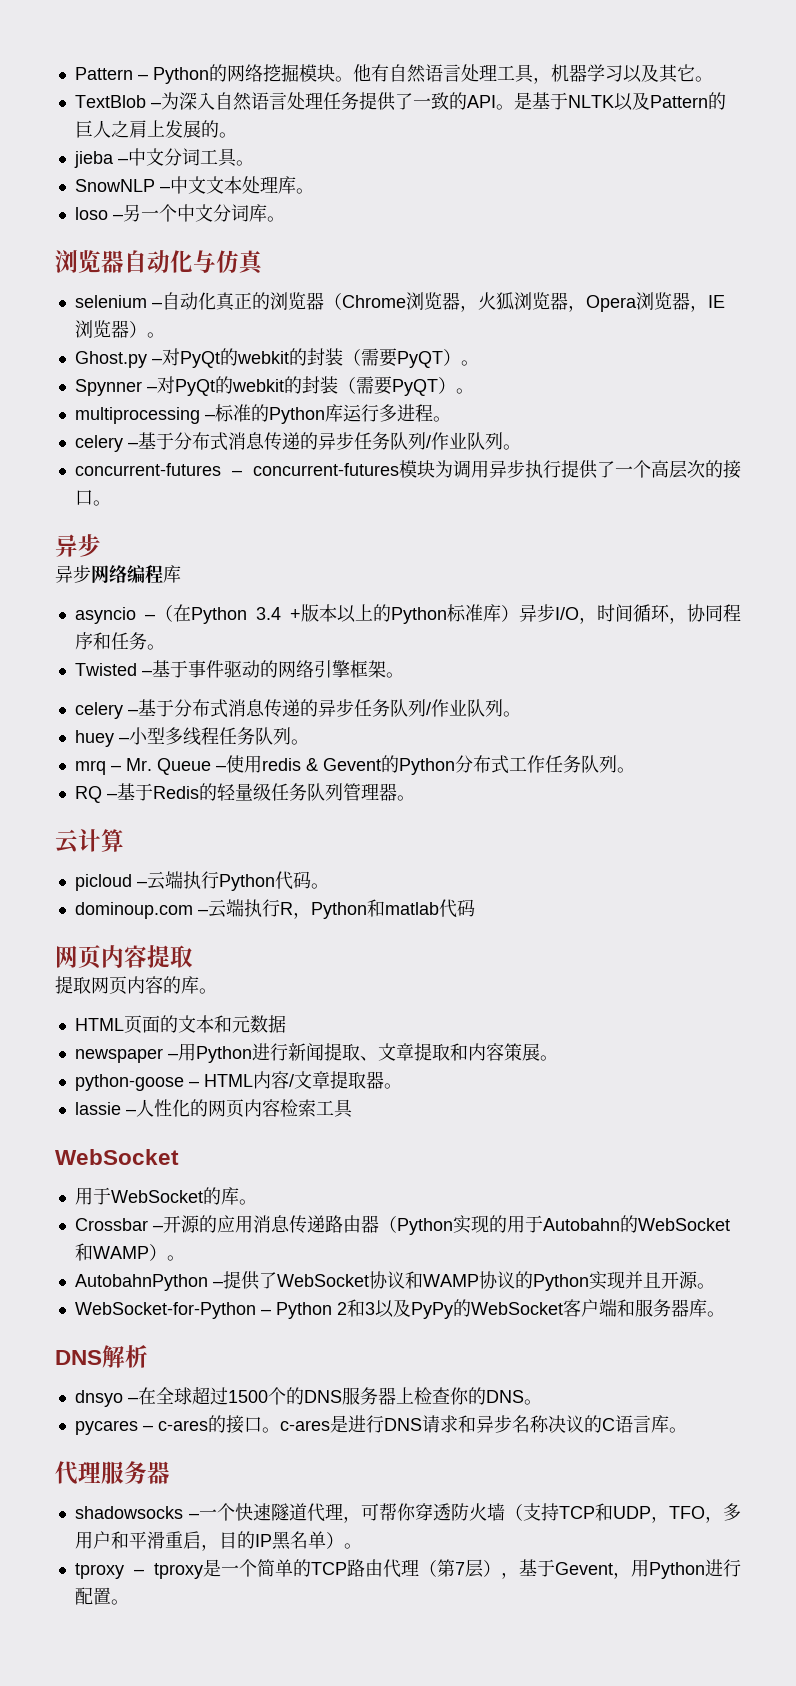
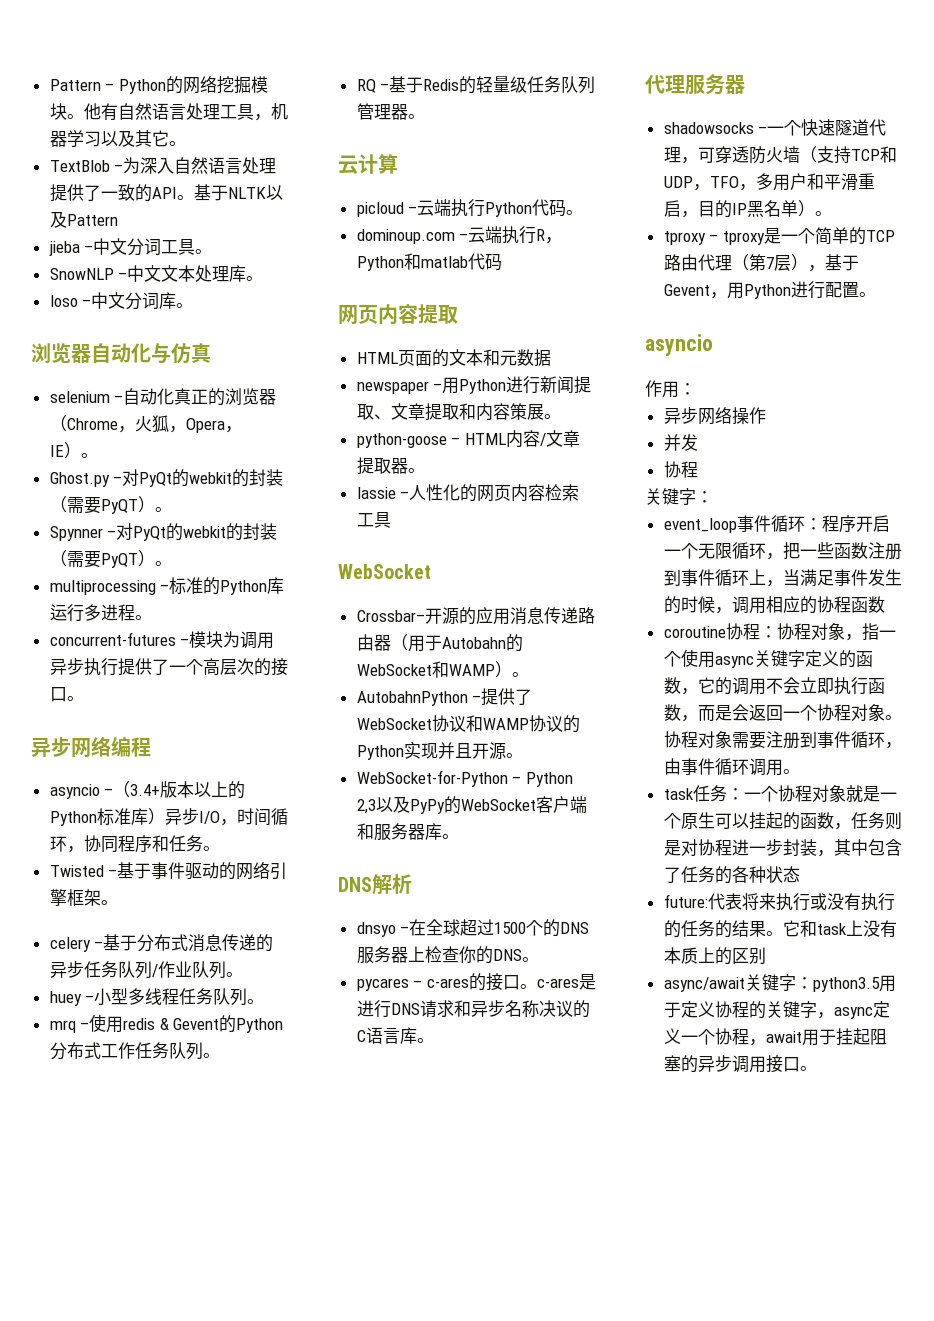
[322,92,359,110] 任务 -> (277, 166) none
[513,92,532,110] 是 -> (194, 197) none
[707,92,726,110] [74,120,237,138] 的巨人之肩上发展的。 -> (118, 220) none
[122,204,177,222] 另一个 -> (92, 303) none
[405,292,725,312] [74,320,129,338] 浏览器，火狐浏览器，Opera浏览器，IE浏览器 -> [117,415,242,433] [49,445,64,457] ，火狐，Opera，IE
[74,432,521,452] // celery –基于分布式消息传递的异步任务队列/作业队列。 -> (152, 617) none
[253,463,400,476] concurrent-futures -> (190, 642) none
[55,565,91,583] // 异步 -> (71, 747) none
[163,565,181,583] 库 -> (151, 747) none
[172,604,302,624] 在Python 3.4 + -> [130,784,161,796] 3.4+
[125,758,226,775] Mr. Queue – -> (90, 1026) none
[55,976,217,995] // 提取网页内容的库。 -> (458, 314) none
[74,1187,257,1205] [74,1218,163,1231] 用于WebSocket的库。 // Crossbar – -> [356,610,425,622] Crossbar–
[396,1215,507,1235] Python实现的 -> (408, 642) none
[336,1299,375,1317] 2和3 -> [356,799,376,814] 2,3
[379,1503,417,1521] 帮你 -> (715, 155) none
(129, 1602) none -> [645,334,713,356] [645,380,696,398] [663,407,766,425] [663,434,698,451] [663,461,698,478] [645,488,713,505] [663,515,890,533] [663,542,902,560] [663,569,902,587] [663,596,885,614] [663,623,896,641] [663,649,873,668] [663,677,885,695] [663,704,902,722] [663,731,902,749] [663,758,800,776] [663,785,897,802] [663,812,902,830] [663,839,902,857] [663,866,800,884] [663,893,895,911] [663,920,897,938] [663,947,766,965] [663,974,896,992] [663,1001,890,1019] [663,1028,887,1046] [663,1055,817,1073] // asyncio // 作用： // 异步网络操作 // 并发 // 协程 // 关键字： // event_loop事件循环：程序开启一个无限循环，把一些函数注册到事件循环上，当满足事件发生的时候，调用相应的协程函数 // coroutine协程：协程对象，指一个使用async关键字定义的函数，它的调用不会立即执行函数，而是会返回一个协程对象。协程对象需要注册到事件循环，由事件循环调用。 // task任务：一个协程对象就是一个原生可以挂起的函数，任务则是对协程进一步封装，其中包含了任务的各种状态 // future:代表将来执行或没有执行的任务的结果。它和task上没有本质上的区别 // async/await关键字：python3.5用于定义协程的关键字，async定义一个协程，await用于挂起阻塞的异步调用接口。

